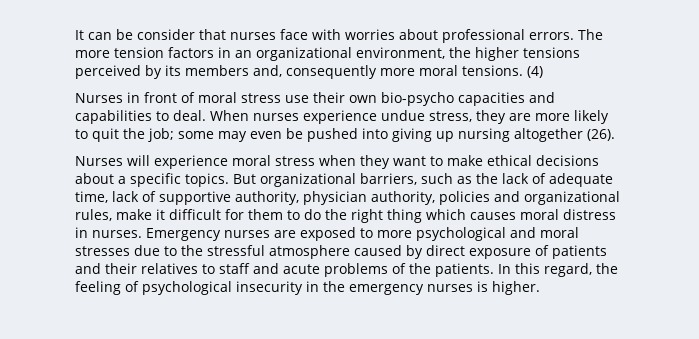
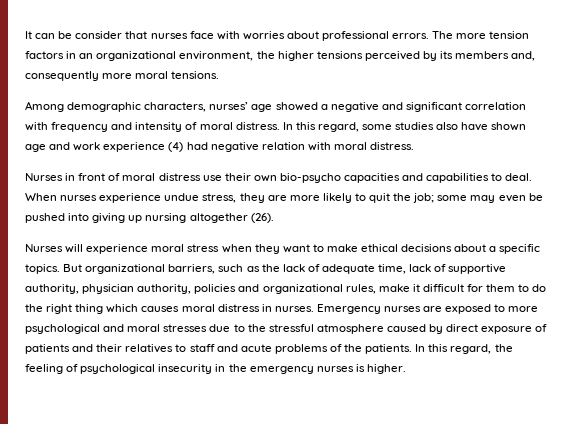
[527,66,543,78] (4) -> [25,101,527,112] [25,122,527,132] [25,142,415,152] // Among demographic characters, nurses’ age showed a negative and significant correlation with frequency and intensity of moral distress. In this regard, some studies also have shown age and work experience (4) had negative relation with moral distress.
[241,93,281,103] stress -> [158,173,201,181] distress

